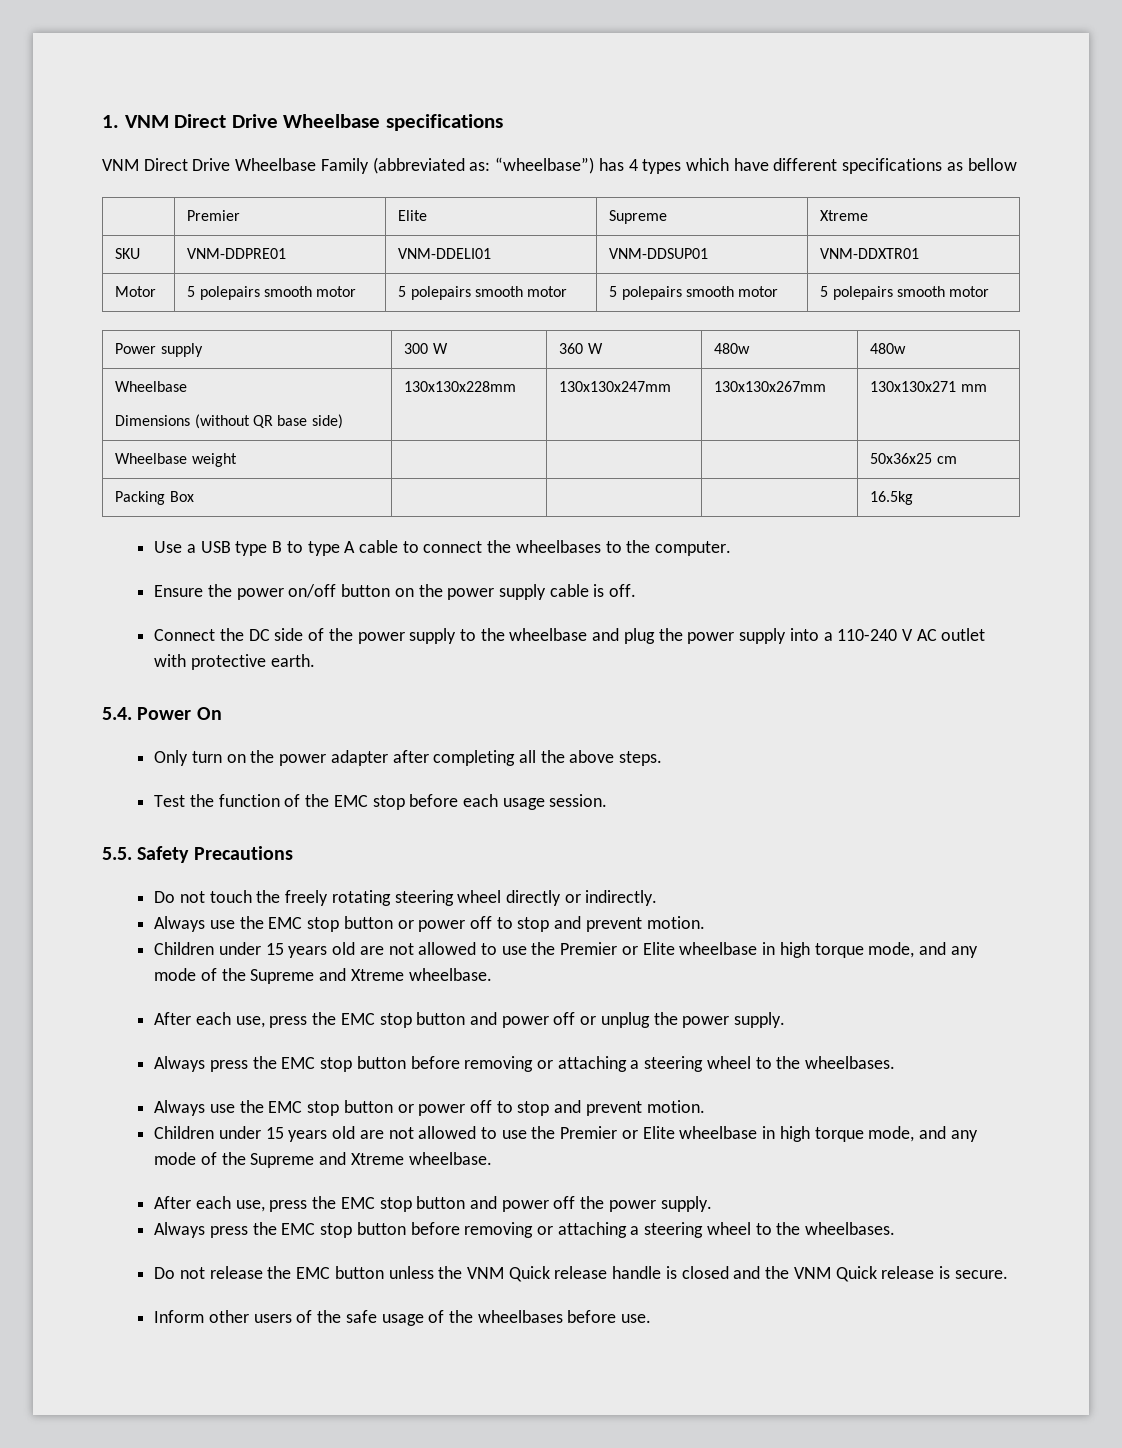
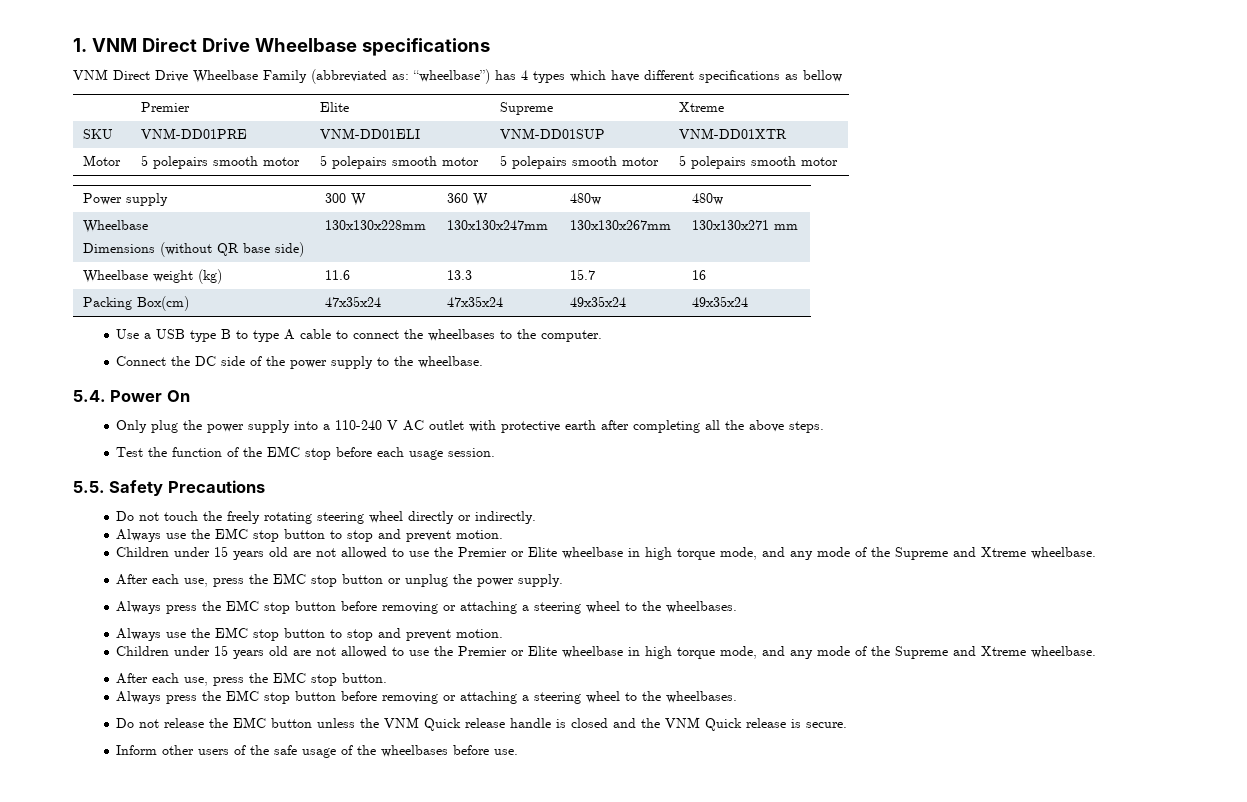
[187,248,287,259] [398,248,492,259] [609,248,709,259] [820,248,920,259] VNM-DDPRE01 | VNM-DDELI01 | VNM-DDSUP01 | VNM-DDXTR01 -> [141,128,248,139] [320,128,421,139] [500,128,606,139] [679,128,788,139] VNM-DD01PRE | VNM-DD01ELI | VNM-DD01SUP | VNM-DD01XTR
[870,453,957,464] [115,491,194,505] [870,491,914,505] | | | | 50x36x25 cm // Packing Box | | | | 16.5kg -> [198,269,223,284] [325,270,351,280] [447,270,473,280] [570,269,596,280] [692,270,707,280] [83,296,190,311] [325,296,382,307] [447,296,504,307] [570,296,627,307] [692,296,749,307] (kg) | 11.6 | 13.3 | 15.7 | 16 // Packing Box(cm) | 47x35x24 | 47x35x24 | 49x35x24 | 49x35x24
[154,584,637,600] // Ensure the power on/off button on the power supply cable is off. -> (603, 336) none
[509,628,620,641] wheelbase and -> [418,356,484,368] [73,390,190,402] [116,420,148,433] wheelbase. // 5.4. Power On // Only
[270,654,315,667] [102,707,222,720] [154,750,388,766] earth. // 5.4. Power On // Only turn on the power adapter -> [565,420,597,430] earth
[397,916,492,932] or power off -> (326, 534) none
[469,1012,576,1028] and power off -> (384, 579) none
[397,1100,492,1116] or power off -> (326, 633) none
[416,1196,712,1212] button and power off the power supply. -> [342,673,388,683] button.

